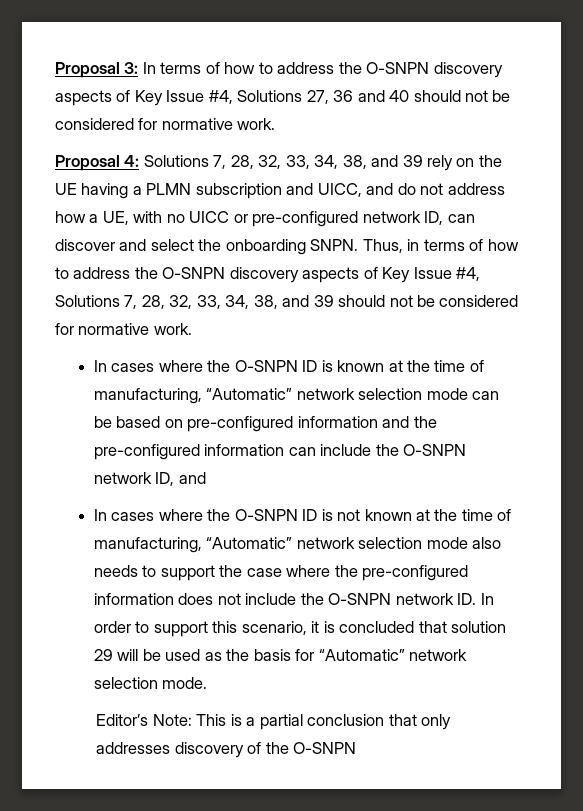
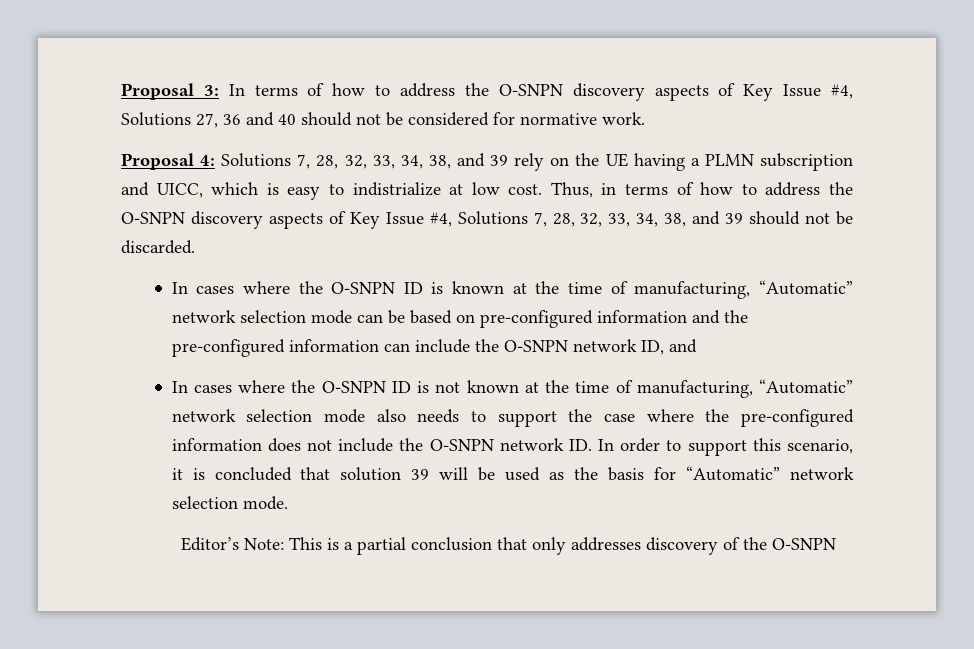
[366,183,505,195] [55,211,475,227] [55,239,359,255] and do not address how a UE, with no UICC or pre-configured network ID, can discover and select the onboarding SNPN. -> [211,182,543,200] which is easy to indistrialize at low cost.
[439,295,519,307] [55,323,192,335] considered for normative work. -> [121,240,195,254] discarded.
[93,649,113,661] 29 -> [411,469,430,480] 39

